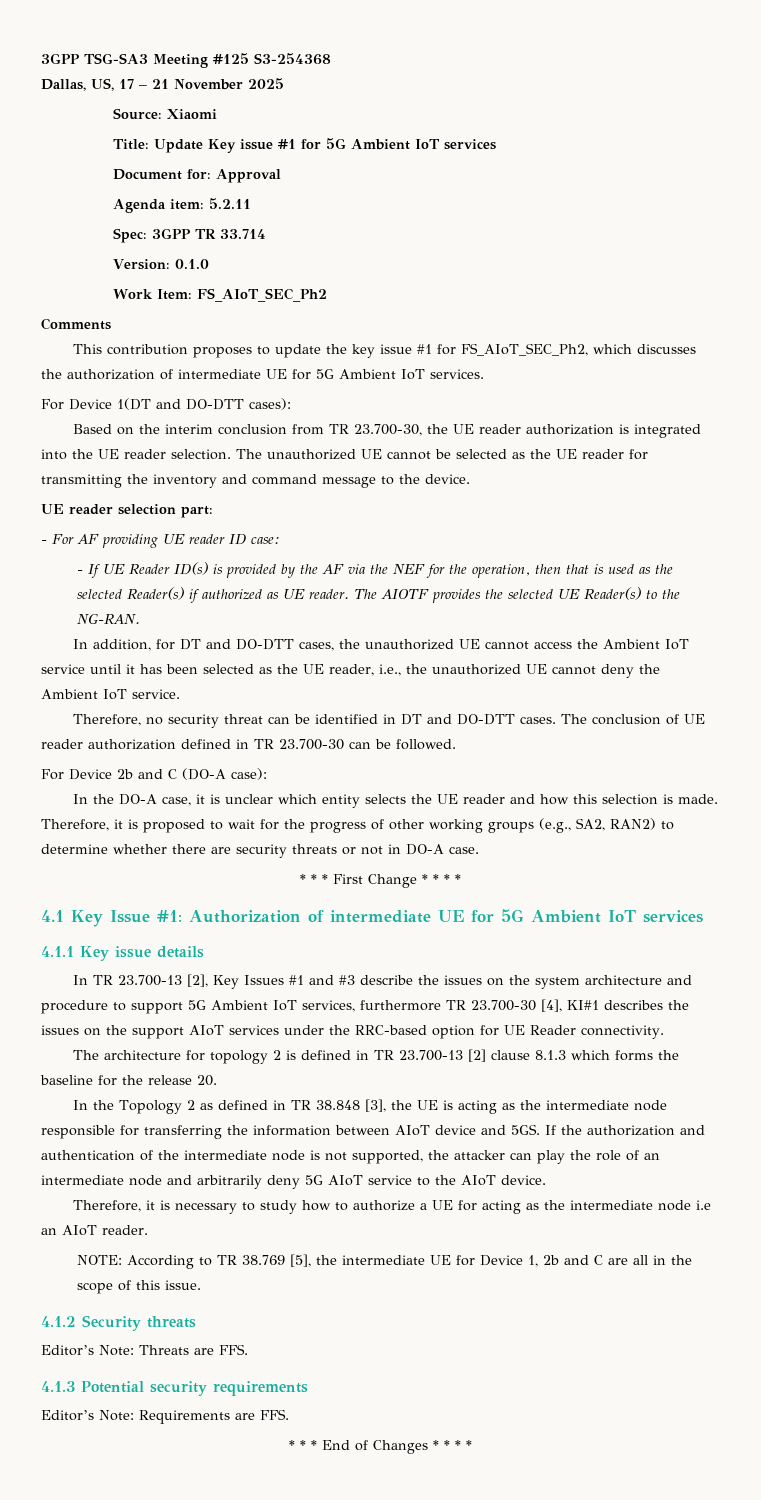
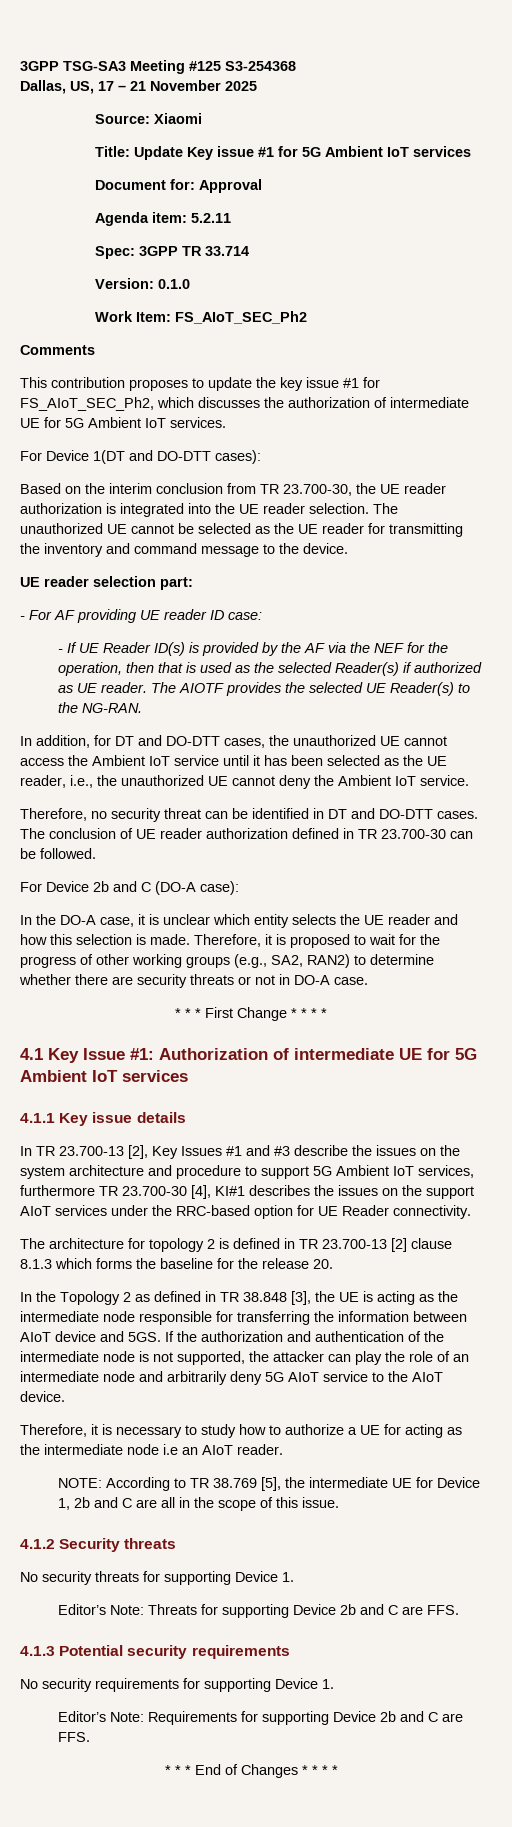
[41,1345,189,1356] Editor’s Note: Threats -> [20,1571,294,1585] [57,1604,398,1618] No security threats for supporting Device 1. // Editor’s Note: Threats for supporting Device 2b and C
[41,1410,230,1424] Editor’s Note: Requirements -> [20,1678,334,1692] [57,1711,438,1725] No security requirements for supporting Device 1. // Editor’s Note: Requirements for supporting Device 2b and C

